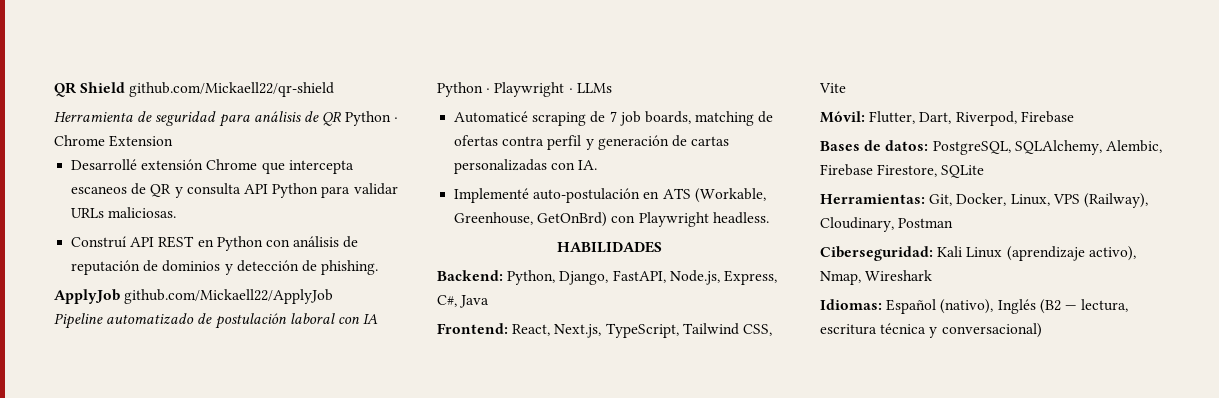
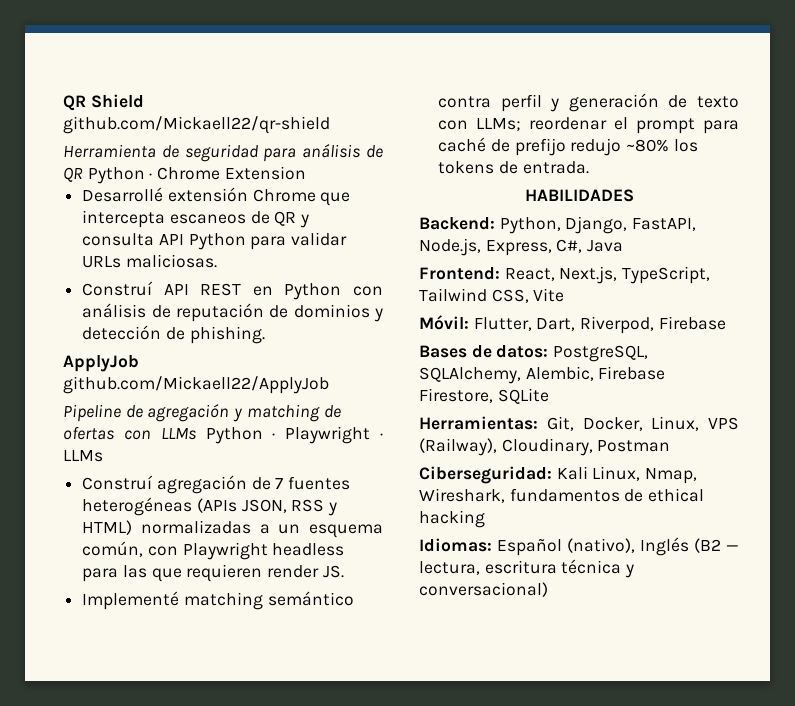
[106,313,379,329] automatizado de postulación laboral con IA -> [125,404,341,422] [63,426,196,440] de agregación y matching de ofertas con LLMs
[454,111,774,126] [454,135,499,146] Automaticé scraping de 7 job boards, matching de ofertas -> [82,475,351,494] [82,497,338,516] [82,520,383,538] [82,541,345,560] [82,564,344,582] [82,591,354,610] Construí agregación de 7 fuentes heterogéneas (APIs JSON, RSS y HTML) normalizadas a un esquema común, con Playwright headless para las que requieren render JS. // Implementé matching semántico
[691,136,730,146] [454,159,598,174] [454,188,766,203] [454,212,769,227] cartas personalizadas con IA. // Implementé auto-postulación en ATS (Workable, Greenhouse, GetOnBrd) con Playwright headless. -> [697,96,739,108] [438,117,739,134] [438,137,698,156] [438,161,589,174] texto con LLMs; reordenar el prompt para caché de prefijo redujo ~80% los tokens de entrada.
[966,246,1136,261] [820,270,933,285] Linux (aprendizaje activo), Nmap, Wireshark -> [592,466,698,484] [419,488,705,503] [419,510,485,528] Linux, Nmap, Wireshark, fundamentos de ethical hacking

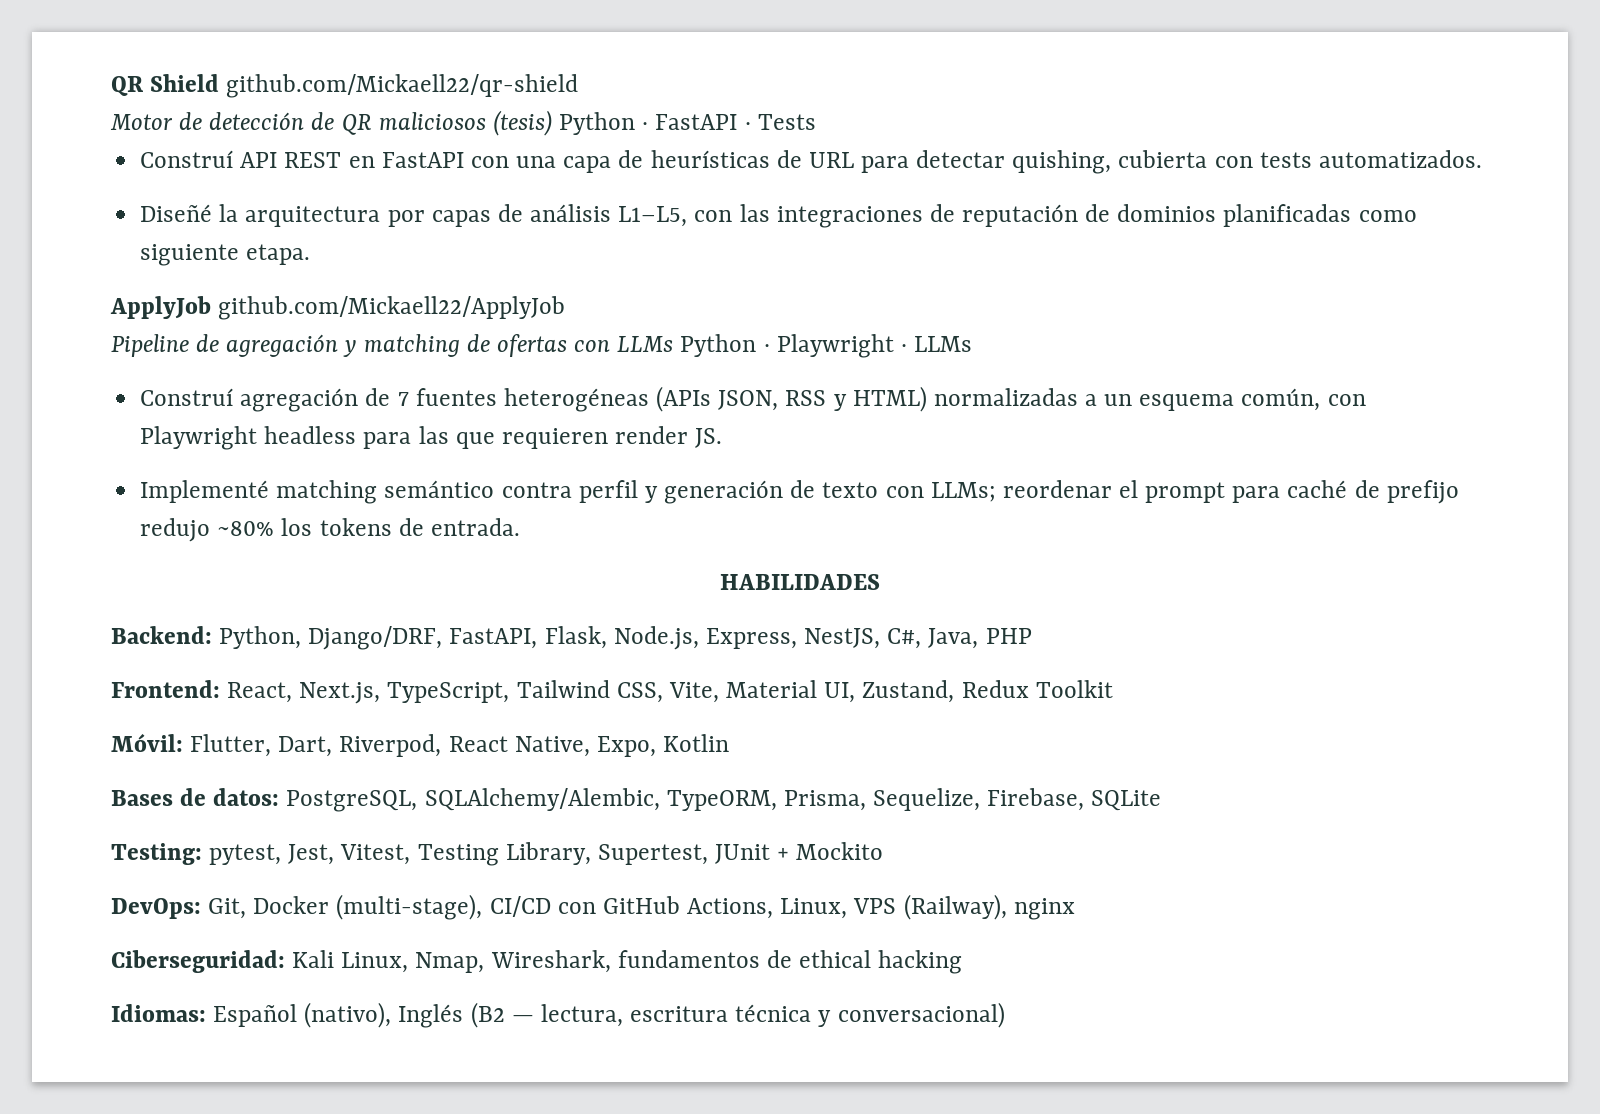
[63,144,384,162] [63,166,306,184] [82,187,351,206] [82,210,310,228] [82,232,348,250] [82,254,217,268] [82,281,384,300] [82,303,383,322] [82,325,265,344] Herramienta de seguridad para análisis de QR Python · Chrome Extension // Desarrollé extensión Chrome que intercepta escaneos de QR y consulta API Python para validar URLs maliciosas. // Construí API REST en Python con análisis de reputación de dominios y detección de phishing. -> [110,110,816,136] [140,150,1482,174] [140,204,1417,228] [140,244,311,266] Motor de detección de QR maliciosos (tesis) Python · FastAPI · Tests // Construí API REST en FastAPI con una capa de heurísticas de URL para detectar quishing, cubierta con tests automatizados. // Diseñé la arquitectura por capas de análisis L1–L5, con las integraciones de reputación de dominios planificadas como siguiente etapa.
[565,216,697,234] [419,238,624,256] Django, FastAPI, Node.js, Express, C#, Java -> [308,626,1032,650] Django/DRF, FastAPI, Flask, Node.js, Express, NestJS, C#, Java, PHP
[533,288,565,302] Vite -> [668,680,1113,703] Vite, Material UI, Zustand, Redux Toolkit
[658,316,726,330] Firebase -> [448,734,730,757] React Native, Expo, Kotlin
[419,366,666,384] [419,388,549,404] [419,416,643,431] SQLAlchemy, Alembic, Firebase Firestore, SQLite // Herramientas: Git, Docker, -> [424,788,1162,811] [111,842,884,866] [111,894,774,920] SQLAlchemy/Alembic, TypeORM, Prisma, Sequelize, Firebase, SQLite // Testing: pytest, Jest, Vitest, Testing Library, Supertest, JUnit + Mockito // DevOps: Git, Docker (multi-stage), CI/CD con GitHub Actions,
[501,438,671,456] Cloudinary, Postman -> [1013,898,1075,920] nginx

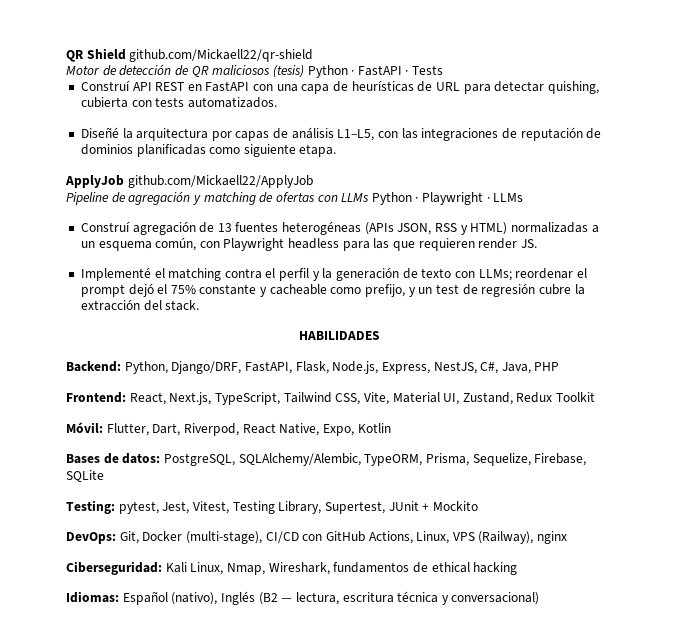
[397,392,409,406] 7 -> [217,223,232,232] 13
[276,480,572,504] matching semántico contra -> [154,268,276,281] el matching contra el
(658, 494) none -> [322,268,333,279] la
[1232,480,1459,504] [140,518,520,542] para caché de prefijo redujo ~80% los tokens de entrada. -> [128,283,585,297] [80,299,200,311] dejó el 75% constante y cacheable como prefijo, y un test de regresión cubre la extracción del stack.

